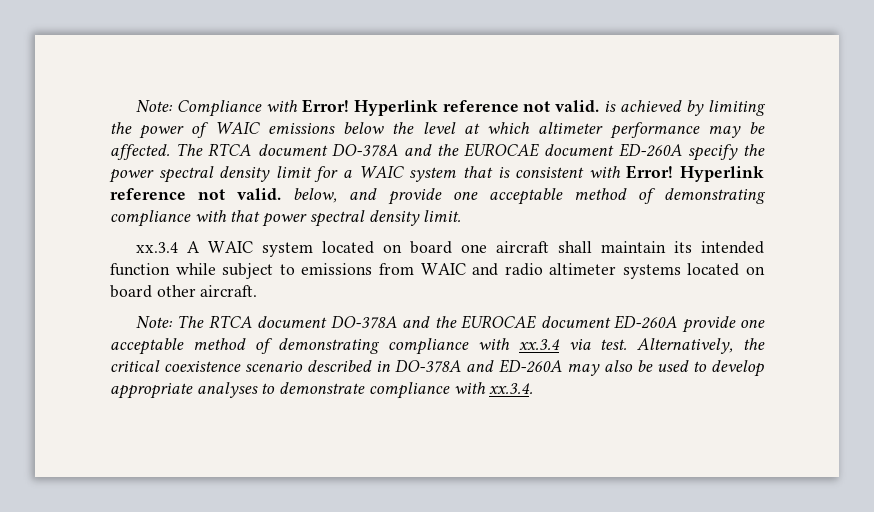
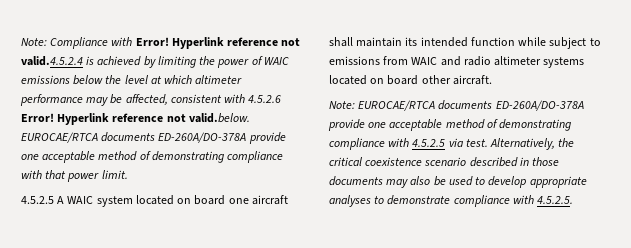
[555,100,600,112] valid. -> [21,56,83,66] valid.4.5.2.4
[110,143,765,161] [109,166,510,183] affected. The RTCA document DO-378A and the EUROCAE document ED-260A specify the power spectral density limit for a WAIC system that is -> [125,94,168,105] affected,
[626,165,765,182] [110,188,378,203] Error! Hyperlink reference not valid. below, and -> [248,95,282,103] [21,113,250,125] [21,132,247,143] 4.5.2.6 Error! Hyperlink reference not valid.below. EUROCAE/RTCA documents ED-260A/DO-378A
[309,210,420,227] spectral density -> (100, 177) none
[136,242,179,253] xx.3.4 -> [21,196,54,204] 4.5.2.5
[177,315,765,333] [110,338,560,355] The RTCA document DO-378A and the EUROCAE document ED-260A provide one acceptable method of demonstrating compliance with xx.3.4 -> [358,100,584,111] [328,119,572,131] [329,138,446,150] EUROCAE/RTCA documents ED-260A/DO-378A provide one acceptable method of demonstrating compliance with 4.5.2.5
[395,359,562,373] DO-378A and ED-260A -> [532,157,560,166] [329,176,383,186] those documents
[489,383,534,394] xx.3.4. -> [537,196,574,204] 4.5.2.5.

